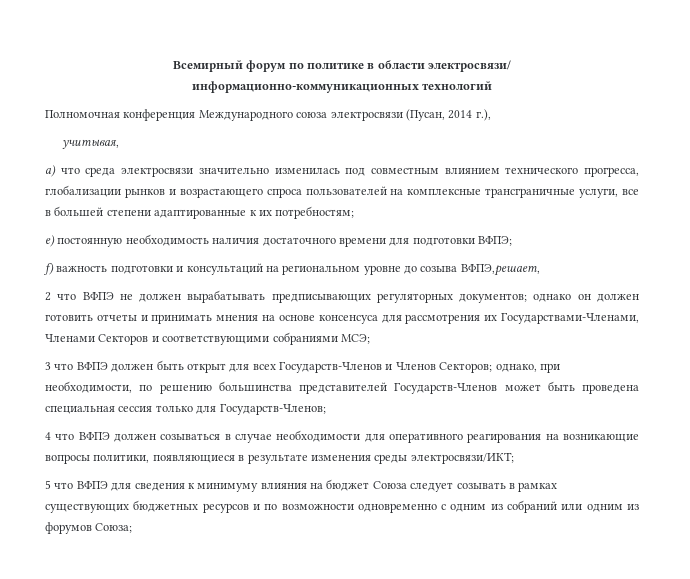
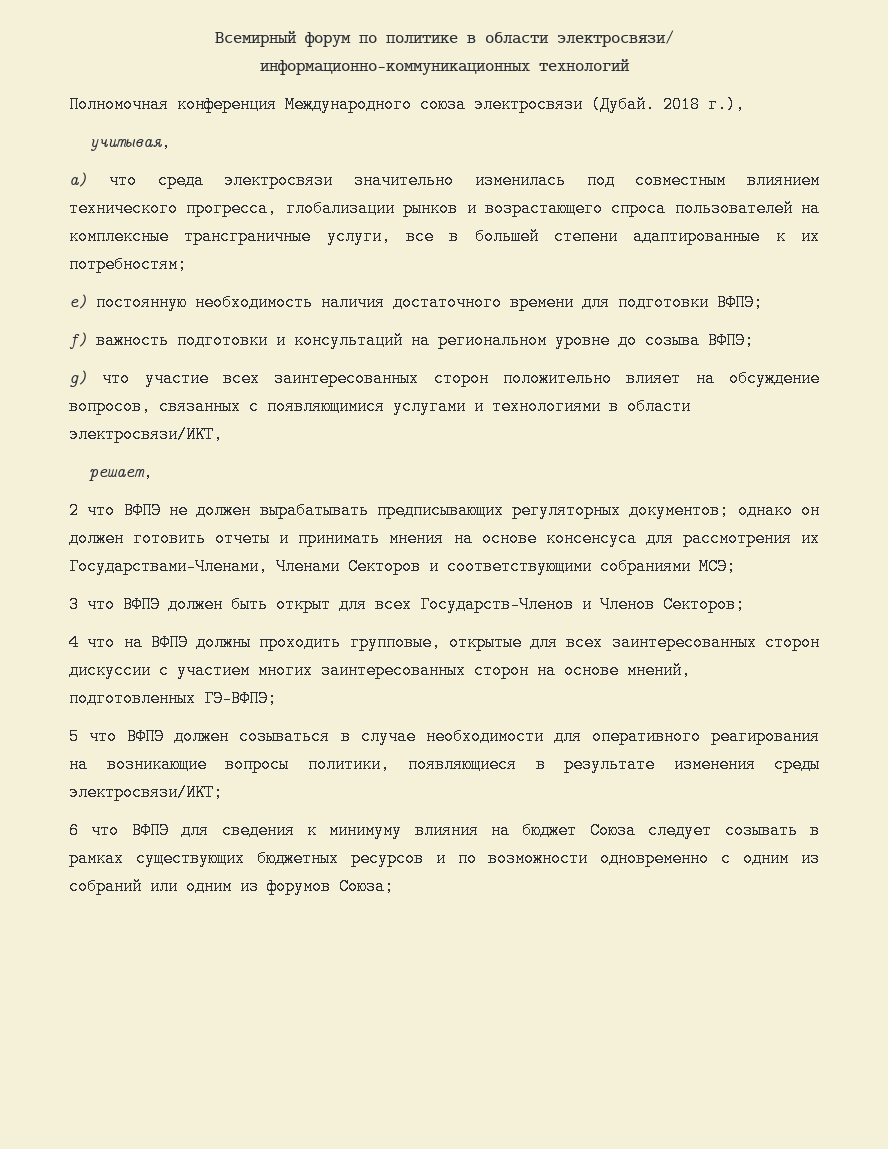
[405,109,473,121] (Пусан, 2014 -> [591,96,700,113] (Дубай. 2018
[460,264,540,276] ВФПЭ,решает, -> [708,332,754,349] [69,370,820,387] [69,398,690,415] [69,426,223,443] [88,464,153,481] ВФПЭ; // g) что участие всех заинтересованных сторон положительно влияет на обсуждение вопросов, связанных с появляющимися услугами и технологиями в области электросвязи/ИКТ, // решает,
[495,363,560,373] [45,381,639,394] [45,404,326,415] [45,432,51,440] однако, при необходимости, по решению большинства представителей Государств-Членов может быть проведена специальная сессия только для Государств-Членов; // 4 -> [69,634,819,651] [69,662,691,679] [69,690,277,707] [69,728,79,745] // 4 что на ВФПЭ должны проходить групповые, открытые для всех заинтересованных сторон дискуссии с участием многих заинтересованных сторон на основе мнений, подготовленных ГЭ-ВФПЭ; // 5
[45,480,51,489] 5 -> [69,822,79,839] 6

